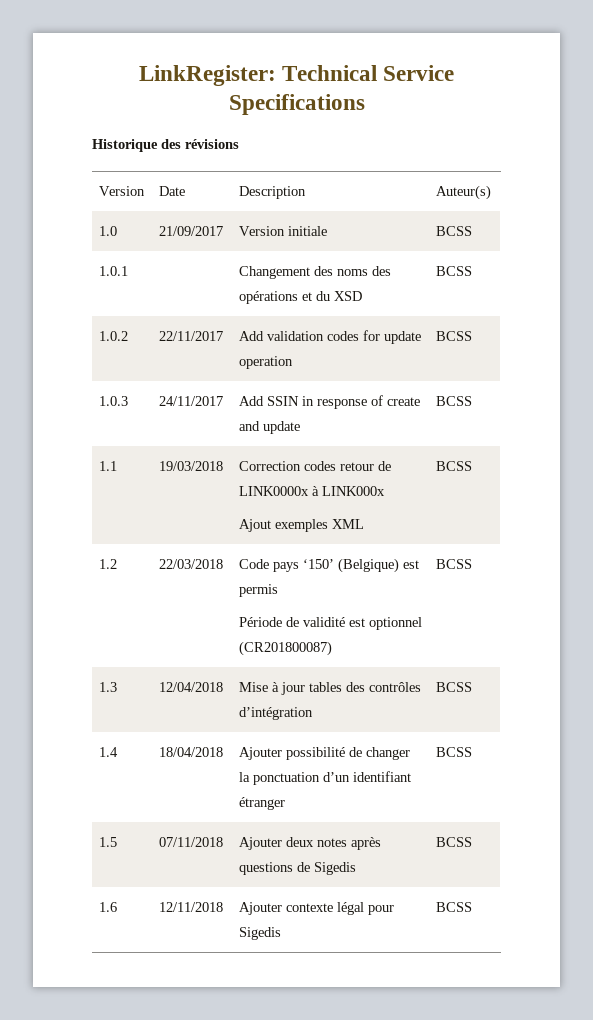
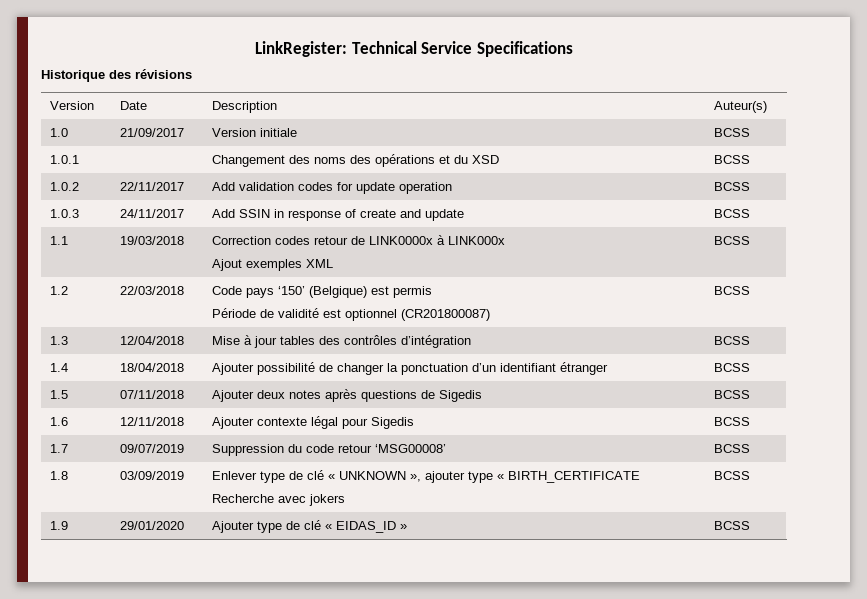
(473, 907) none -> [50,444,69,453] [120,444,185,453] [212,444,447,456] [714,444,751,453] [50,471,69,480] [120,471,185,480] [212,470,641,483] [212,494,346,506] [714,471,751,480] [50,521,69,530] [120,521,185,530] [212,520,408,533] [714,521,751,530] // 1.7 | 09/07/2019 | Suppression du code retour ‘MSG00008’ | BCSS // 1.8 | 03/09/2019 | Enlever type de clé « UNKNOWN », ajouter type « BIRTH_CERTIFICATE // Recherche avec jokers | BCSS // 1.9 | 29/01/2020 | Ajouter type de clé « EIDAS_ID » | BCSS

